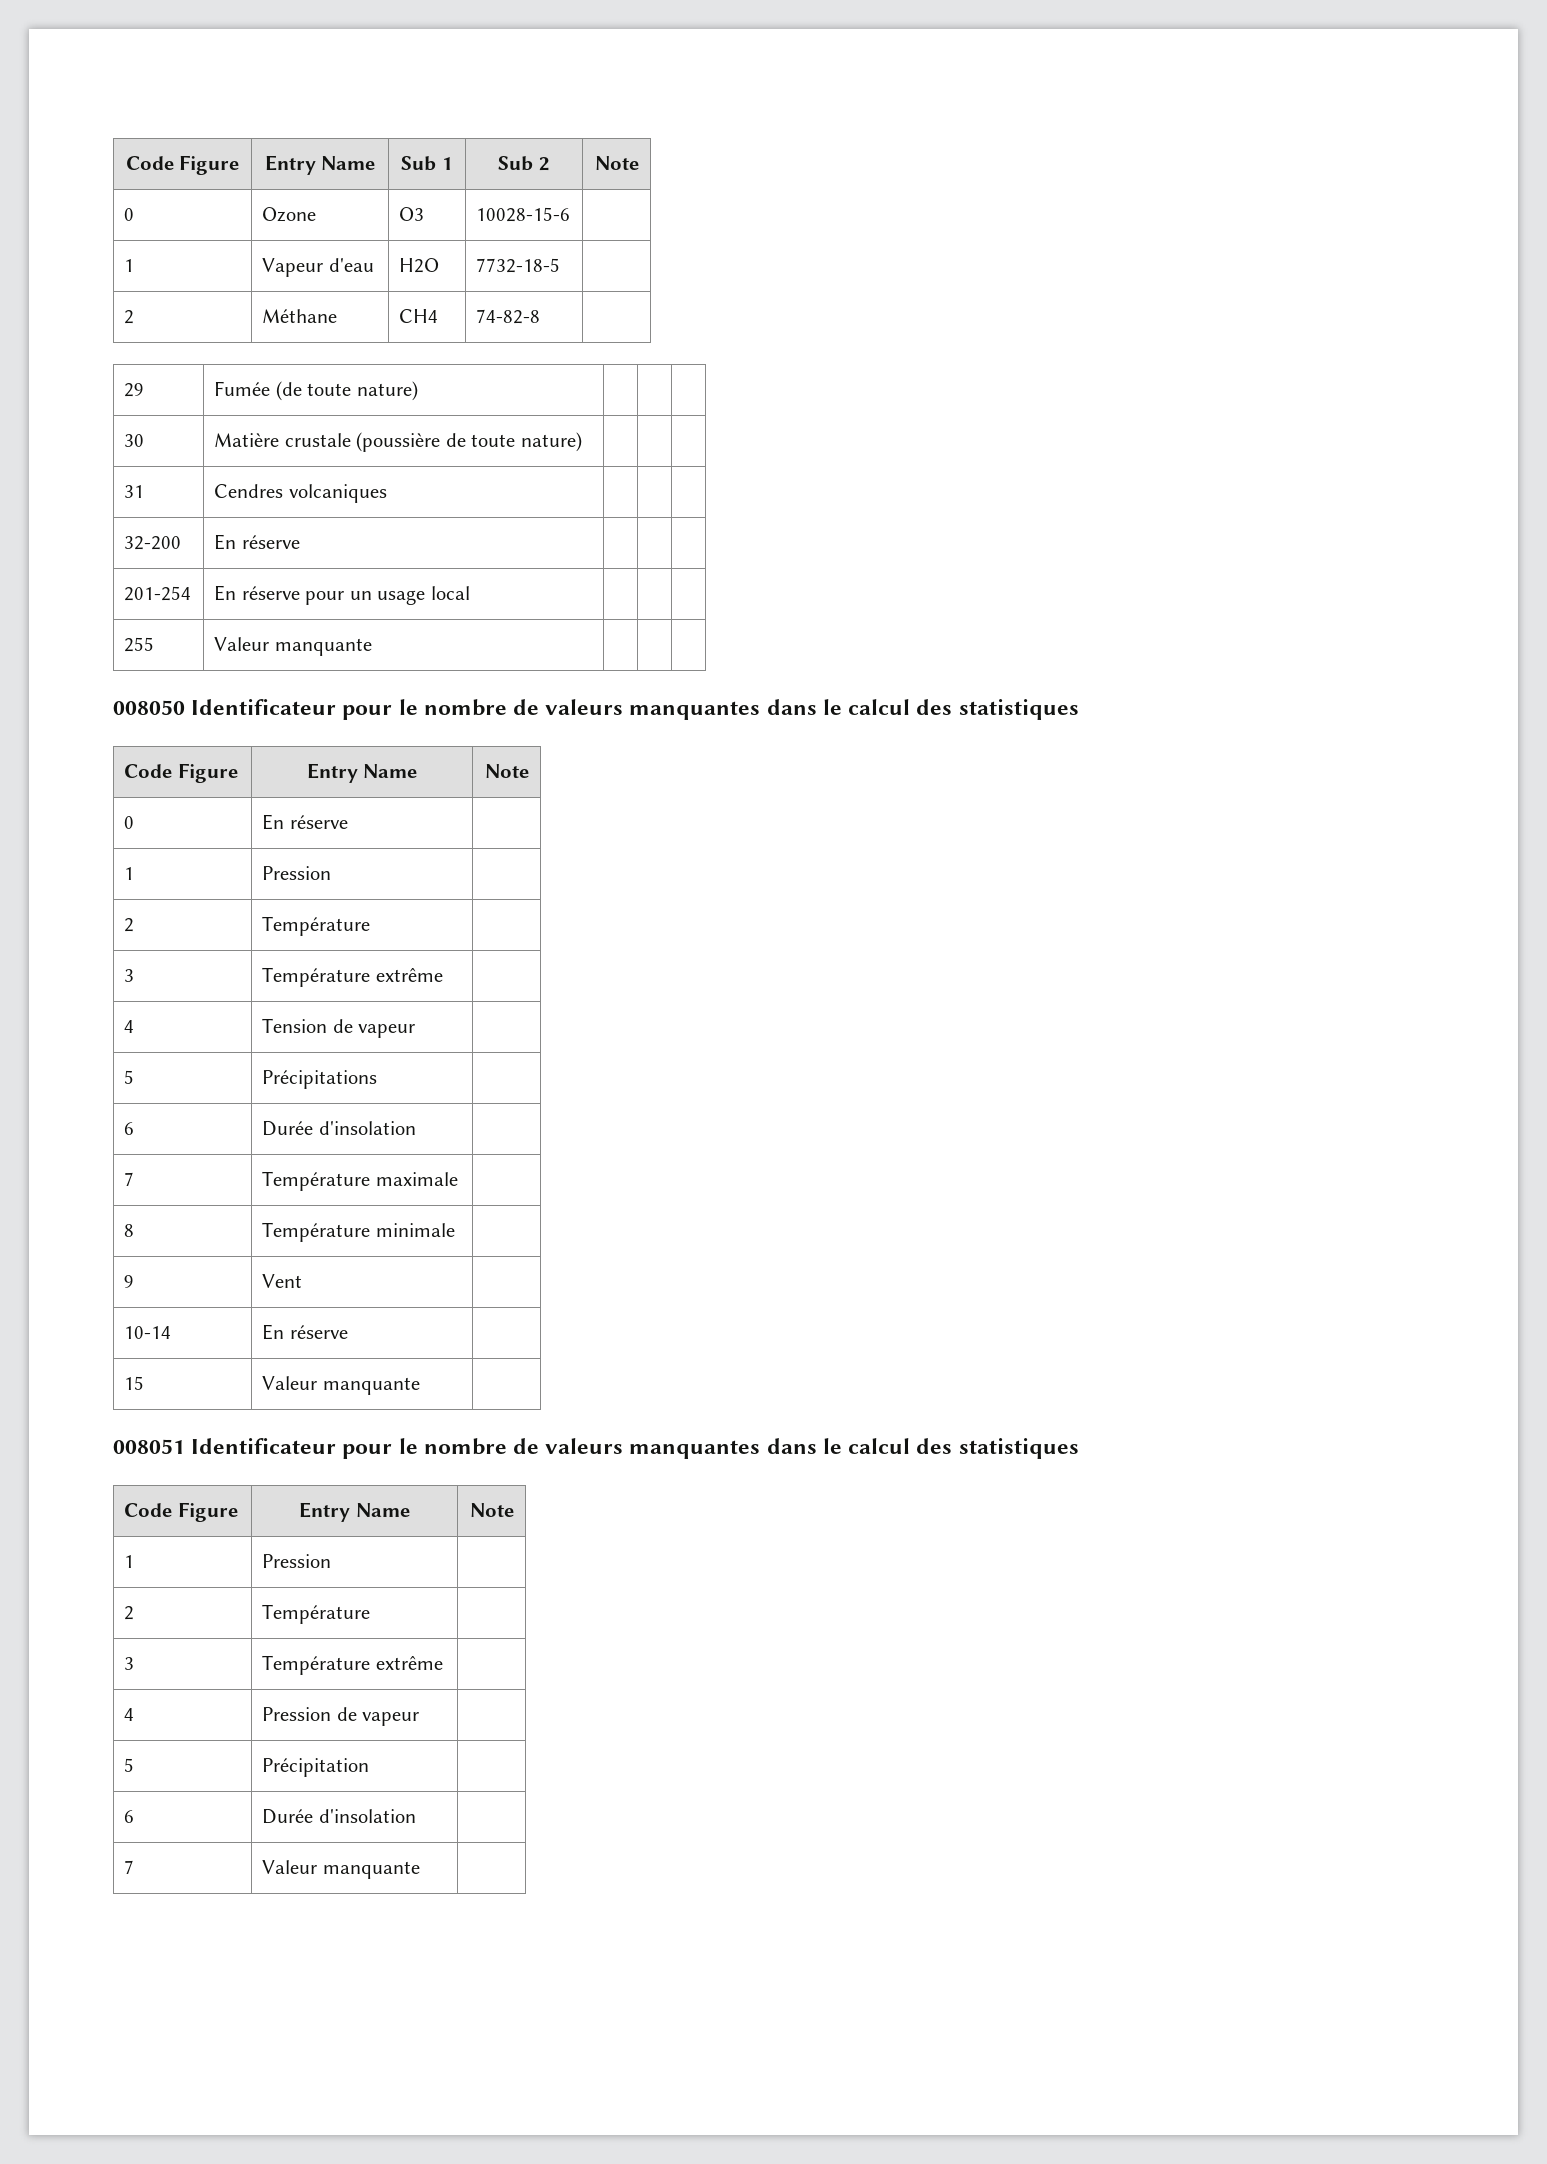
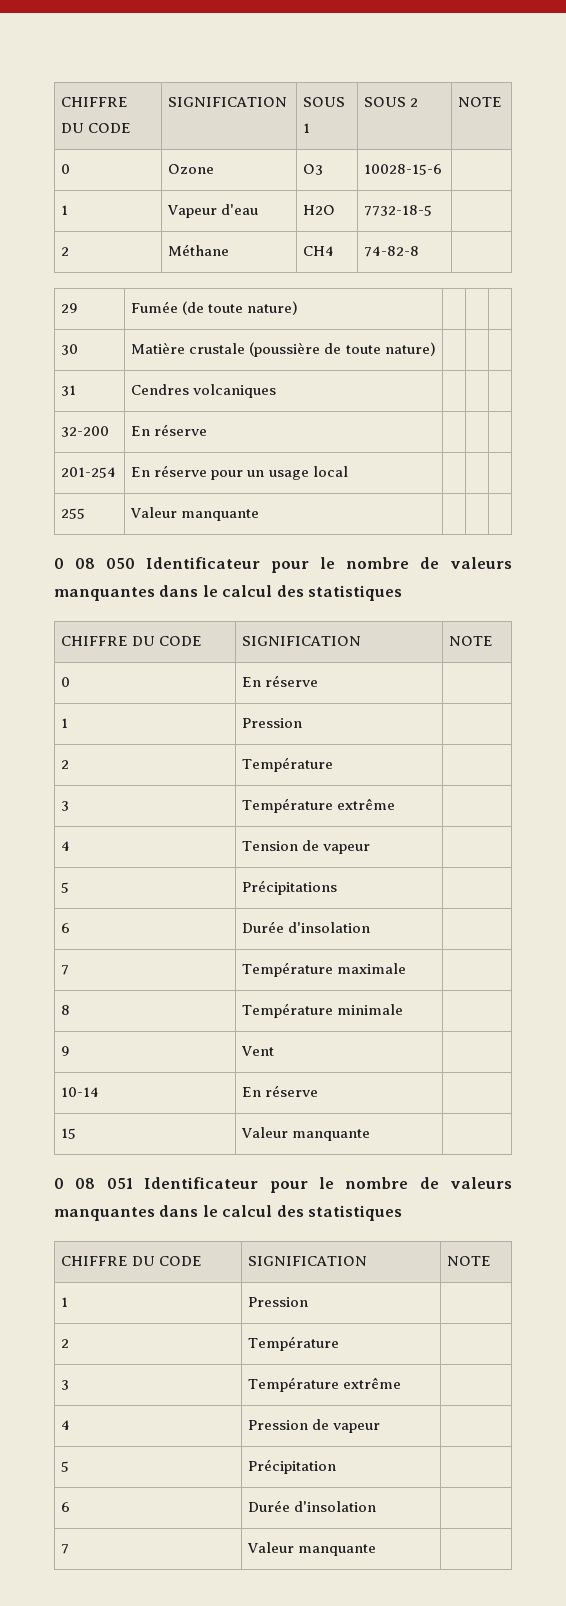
[125,155,240,175] [264,155,376,175] [401,156,453,171] [498,156,550,171] [594,156,639,170] Code Figure | Entry Name | Sub 1 | Sub 2 | Note -> [61,97,129,107] [61,123,132,133] [168,97,288,107] [303,97,346,107] [303,123,311,133] [364,97,419,107] [458,97,503,107] CHIFFRE DU CODE | SIGNIFICATION | SOUS 1 | SOUS 2 | NOTE
[113,700,185,715] 008050 -> [54,558,135,569] 0 08 050
[124,763,238,783] [306,763,418,783] [484,764,529,778] Code Figure | Entry Name | Note -> [61,636,203,646] [242,636,362,646] [449,636,494,646] CHIFFRE DU CODE | SIGNIFICATION | NOTE
[113,1439,185,1454] 008051 -> [54,1178,133,1189] 0 08 051
[124,1502,238,1522] [299,1502,410,1522] [469,1503,514,1517] Code Figure | Entry Name | Note -> [61,1256,203,1266] [248,1256,368,1266] [447,1256,492,1266] CHIFFRE DU CODE | SIGNIFICATION | NOTE

